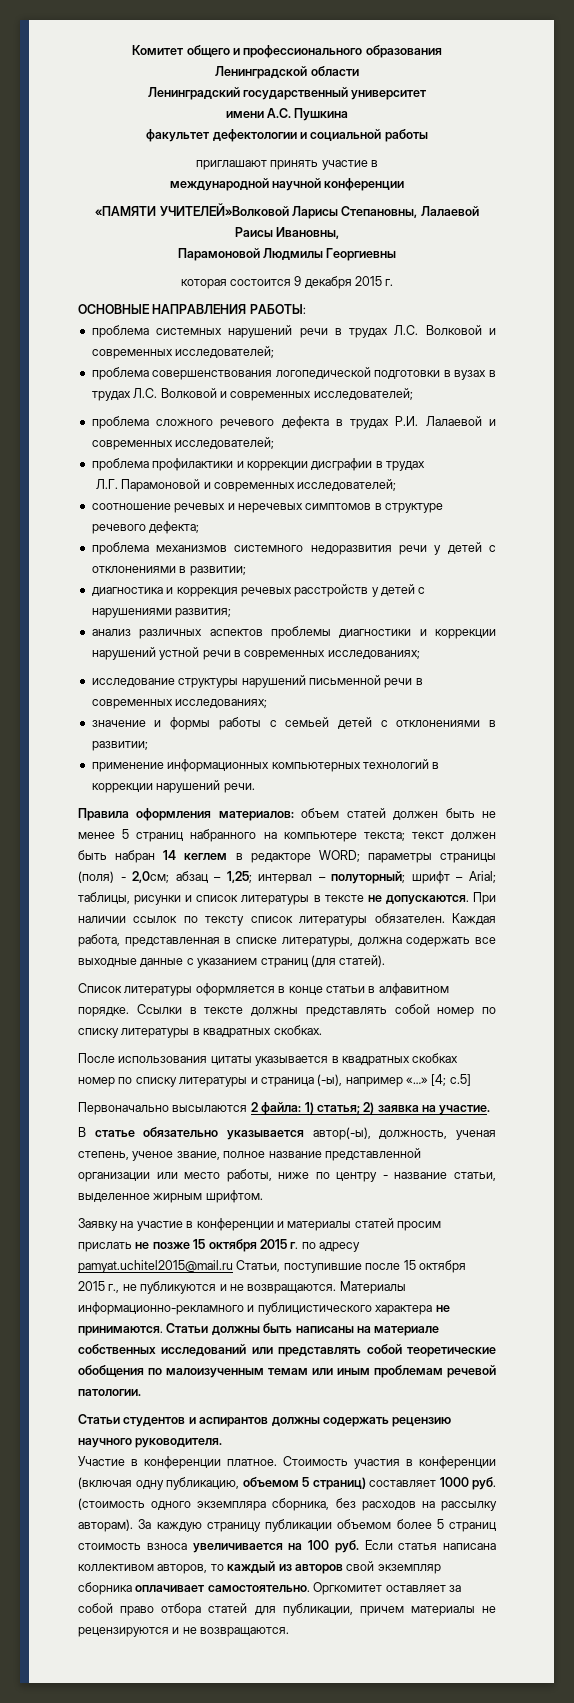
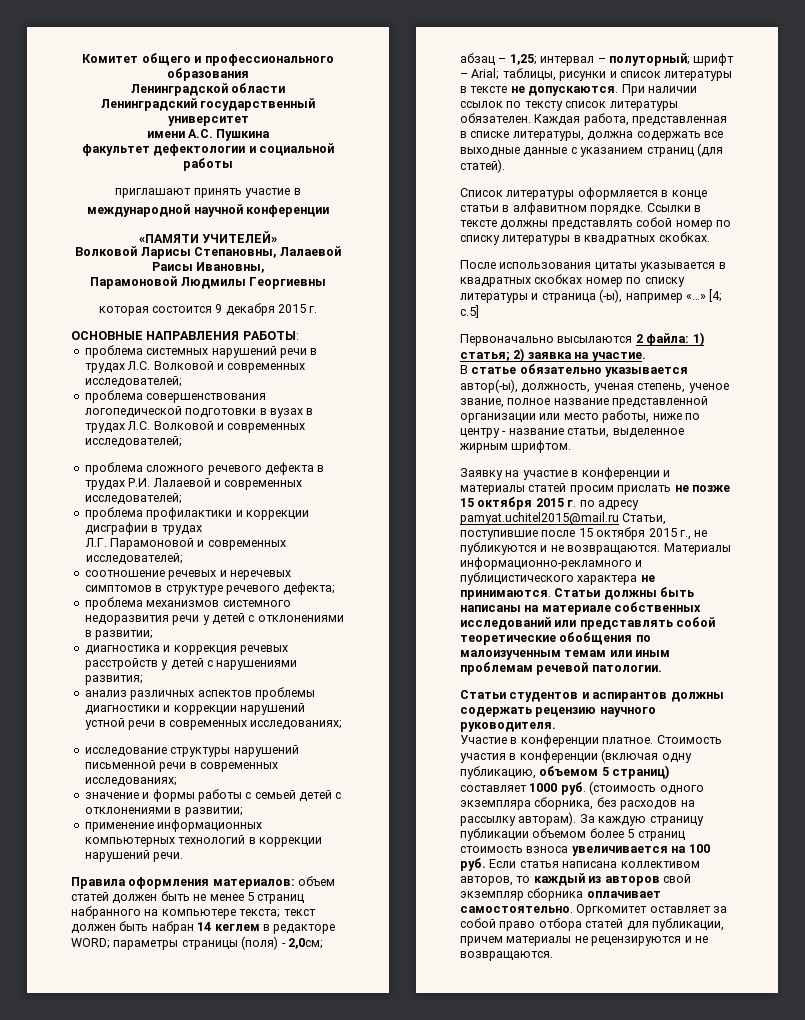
[159,203,289,216] УЧИТЕЛЕЙ»Волковой -> [202,231,278,243] [75,246,138,256] УЧИТЕЛЕЙ» // Волковой

